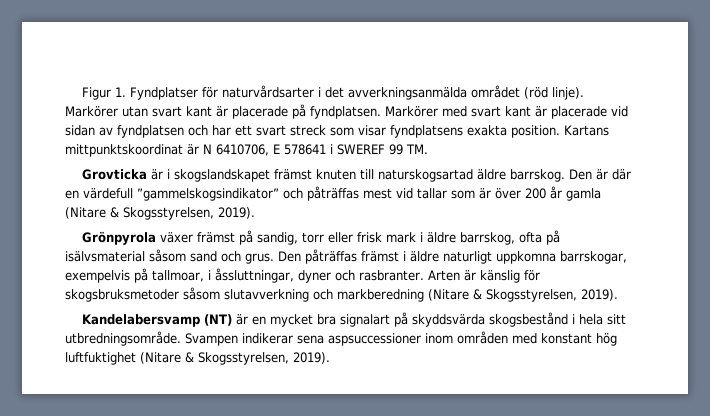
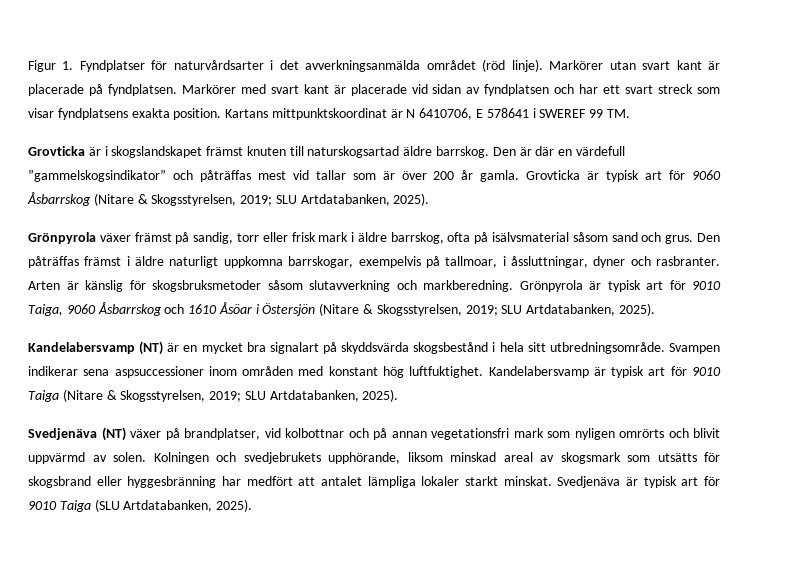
[566,188,601,201] [65,207,255,220] gamla (Nitare & Skogsstyrelsen, 2019). -> [480,170,722,182] [27,192,430,206] gamla. Grovticka är typisk art för 9060 Åsbarrskog (Nitare & Skogsstyrelsen, 2019; SLU Artdatabanken, 2025).
[337,289,618,302] markberedning (Nitare & Skogsstyrelsen, 2019). -> [423,280,721,292] [28,302,655,316] markberedning. Grönpyrola är typisk art för 9010 Taiga, 9060 Åsbarrskog och 1610 Åsöar i Östersjön (Nitare & Skogsstyrelsen, 2019; SLU Artdatabanken, 2025).
[65,352,330,365] luftfuktighet (Nitare & Skogsstyrelsen, 2019). -> [409,366,722,378] [28,389,399,402] [28,427,720,441] [28,452,720,464] [28,476,720,488] [28,499,253,512] luftfuktighet. Kandelabersvamp är typisk art för 9010 Taiga (Nitare & Skogsstyrelsen, 2019; SLU Artdatabanken, 2025). // Svedjenäva (NT) växer på brandplatser, vid kolbottnar och på annan vegetationsfri mark som nyligen omrörts och blivit uppvärmd av solen. Kolningen och svedjebrukets upphörande, liksom minskad areal av skogsmark som utsätts för skogsbrand eller hyggesbränning har medfört att antalet lämpliga lokaler starkt minskat. Svedjenäva är typisk art för 9010 Taiga (SLU Artdatabanken, 2025).

